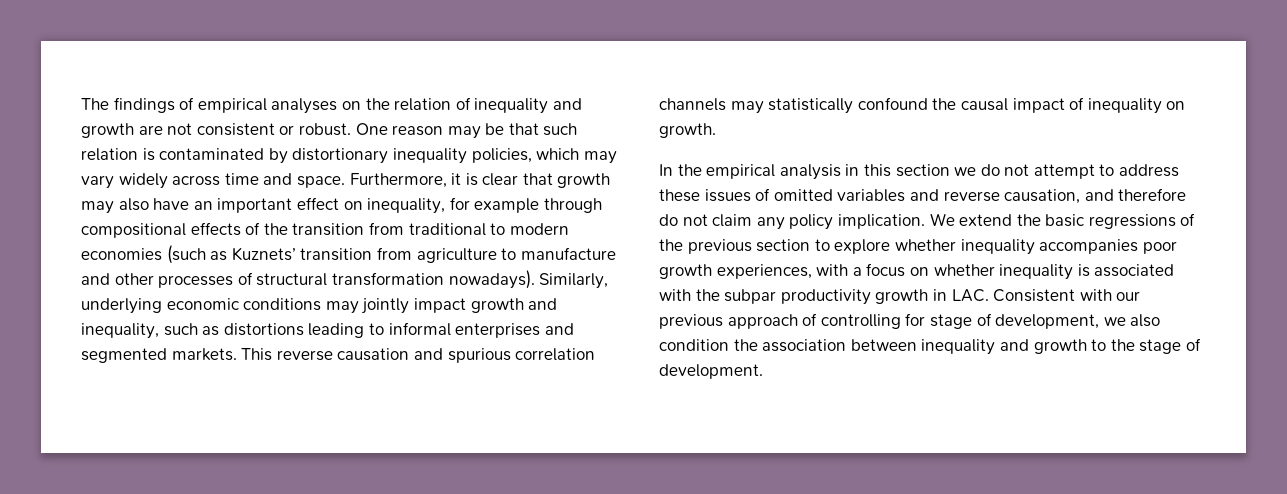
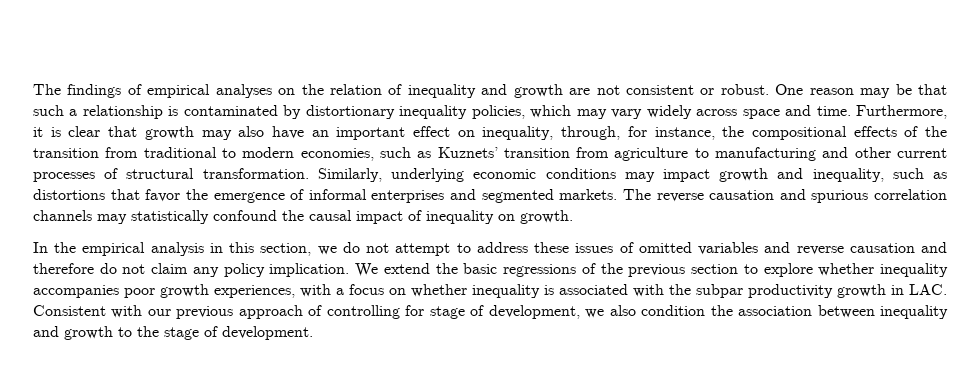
[81,148,138,161] relation -> [69,105,163,119] a relationship
[224,173,345,188] time and space. -> [742,105,851,119] space and time.
[449,197,602,213] for example through -> [561,126,745,140] through, for instance, the
[81,245,206,264] economies (such -> [300,147,411,161] economies, such
[520,247,616,260] manufacture -> [715,147,817,161] manufacturing
(154, 279) none -> [897,148,947,158] current
[331,270,535,289] transformation nowadays). -> [202,168,309,179] transformation.
[361,298,410,314] jointly -> (655, 177) none
[308,323,384,338] leading to -> [110,189,305,203] that favor the emergence of
[241,348,273,361] This -> [622,189,651,200] The
[895,164,950,177] section -> [260,243,312,256] section,
[1004,189,1081,204] causation, -> [849,243,915,253] causation

